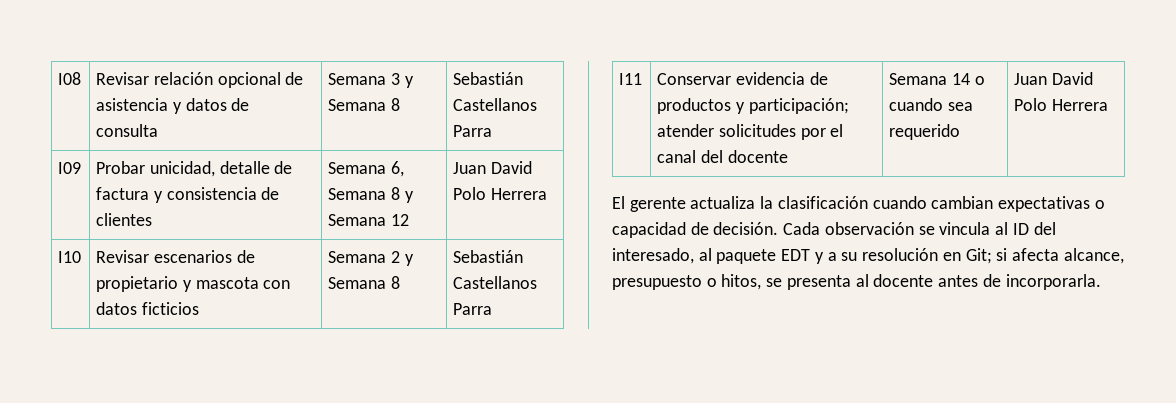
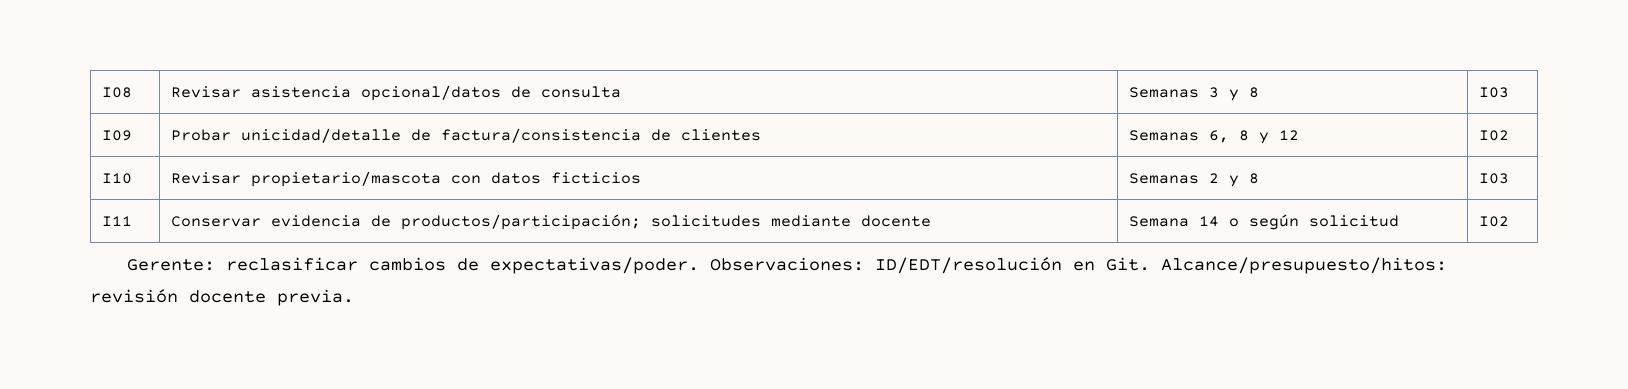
[153,72,304,88] [96,98,227,114] relación opcional de asistencia y datos -> [251,85,502,101] asistencia opcional/datos
[328,73,387,85] Semana -> [1129,87,1200,98] Semanas
[328,98,400,111] [453,72,524,85] [453,98,538,111] [453,125,493,137] Semana 8 | Sebastián Castellanos Parra -> [1249,87,1260,98] [1479,87,1510,98] 8 | I03
[149,161,293,177] [96,187,257,203] unicidad, detalle de factura y consistencia -> [241,128,642,143] unicidad/detalle de factura/consistencia
[328,161,404,177] [328,188,387,200] Semana 6, Semana -> [1129,130,1230,143] Semanas 6,
[328,214,387,226] Semana -> (1270, 138) none
[453,161,532,174] [453,187,547,200] [58,251,82,263] [96,250,255,263] [96,276,259,292] Juan David Polo Herrera // I10 | Revisar escenarios de propietario y mascota -> [1479,130,1510,141] [102,173,133,184] [171,171,442,187] I02 // I10 | Revisar propietario/mascota
[328,251,387,263] Semana -> [1129,173,1200,184] Semanas
[328,276,400,289] [453,250,524,263] [453,276,538,289] [453,303,493,315] Semana 8 | Sebastián Castellanos Parra -> [1249,173,1260,184] [1479,173,1510,184] 8 | I03
[657,98,849,114] [657,124,844,140] [657,150,788,163] [889,73,985,85] [889,98,973,111] [889,124,961,140] [1014,72,1093,85] [1014,98,1108,111] [612,196,1105,212] [612,222,1056,238] [612,248,1124,264] [612,274,1101,290] productos y participación; atender solicitudes por el canal del docente | Semana 14 o cuando sea requerido | Juan David Polo Herrera // El gerente actualiza la clasificación cuando cambian expectativas o capacidad de decisión. Cada observación se vincula al ID del interesado, al paquete EDT y a su resolución en Git; si afecta alcance, presupuesto o hitos, se presenta al docente antes de incorporarla. -> [401,214,932,230] [1129,214,1400,230] [1479,216,1510,227] [127,257,1448,274] [90,289,354,306] productos/participación; solicitudes mediante docente | Semana 14 o según solicitud | I02 // Gerente: reclasificar cambios de expectativas/poder. Observaciones: ID/EDT/resolución en Git. Alcance/presupuesto/hitos: revisión docente previa.

